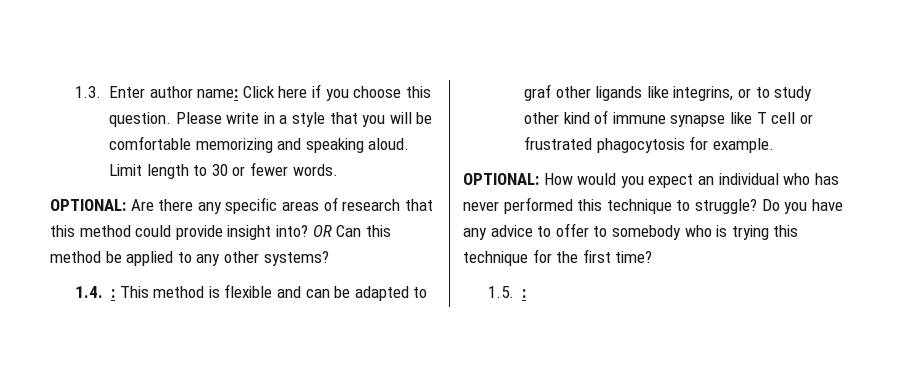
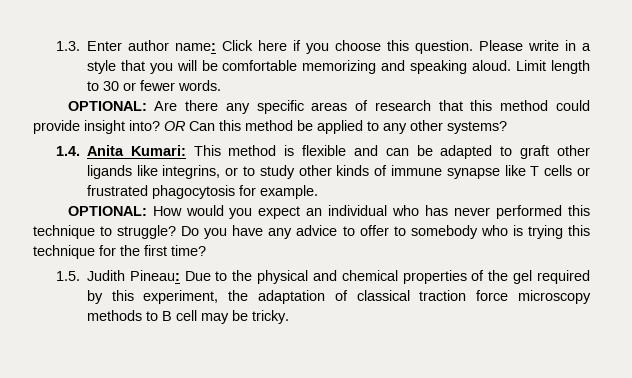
[110,289,115,298] : -> [86,145,186,156] Anita Kumari:
[523,84,551,101] graf -> [520,145,550,159] graft
[563,112,590,124] kind -> [336,165,370,176] kinds
[771,112,796,124] cell -> [544,165,573,176] cells
[521,289,526,298] : -> [86,270,590,284] [86,290,591,304] [86,310,289,324] Judith Pineau: Due to the physical and chemical properties of the gel required by this experiment, the adaptation of classical traction force microscopy methods to B cell may be tricky.

